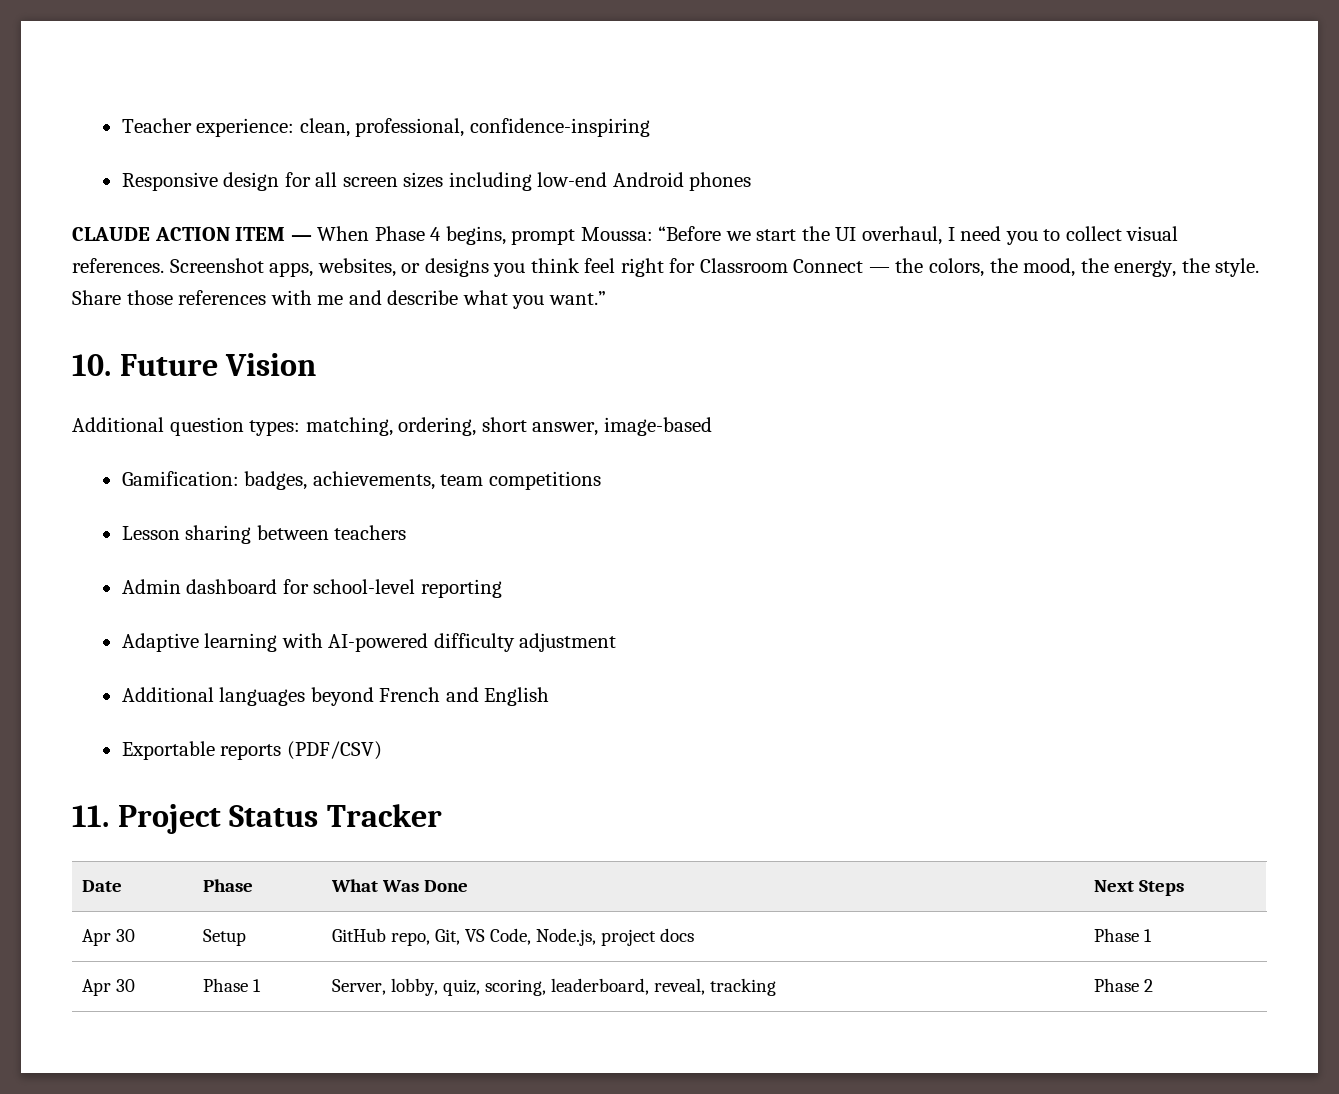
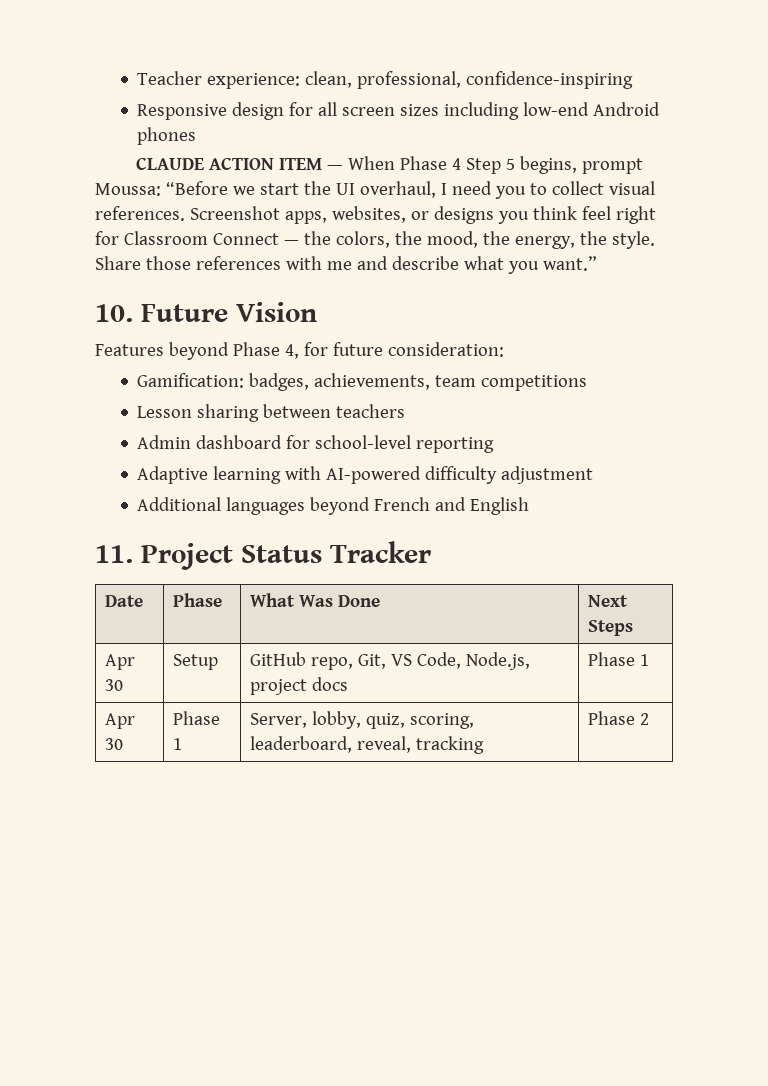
(442, 234) none -> [466,158,516,174] Step 5
[72,417,712,436] Additional question types: matching, ordering, short answer, image-based -> [95,342,504,360] Features beyond Phase 4, for future consideration:
[121,741,382,760] // Exportable reports (PDF/CSV) -> (530, 506) none

